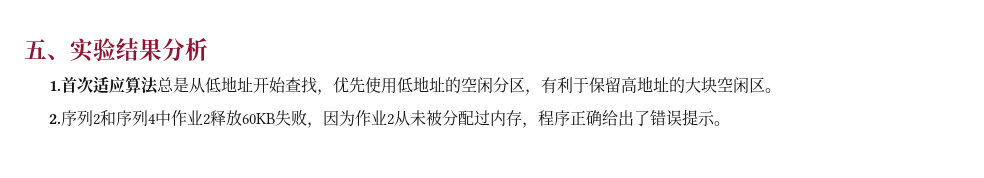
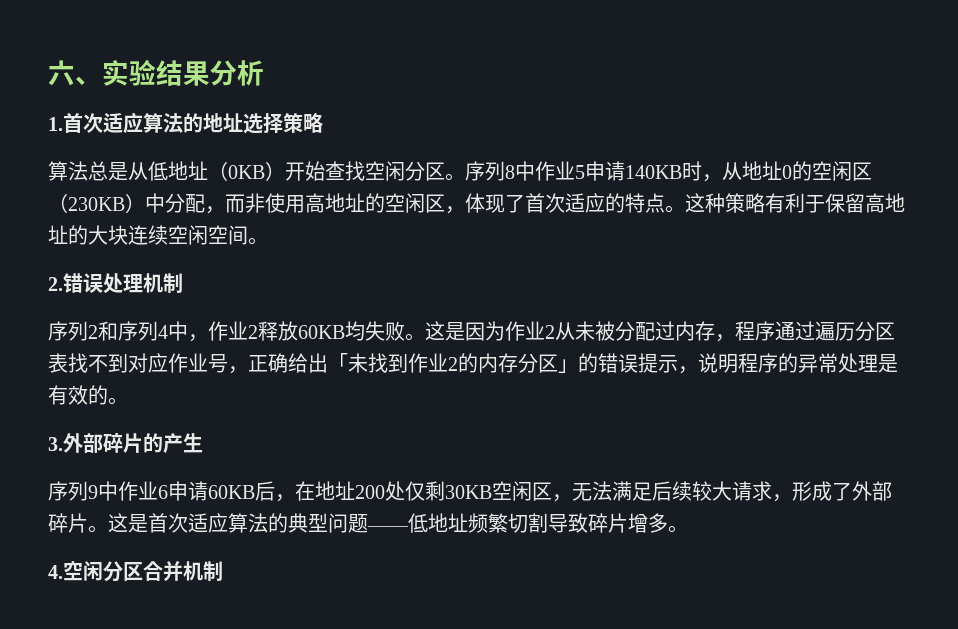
[24,39,47,59] 五 -> [48,60,75,86] 六
[157,76,542,95] 总是从低地址开始查找，优先使用低地址的空闲分区， -> [183,112,323,134] [48,161,872,182] [48,193,765,214] 的地址选择策略 // 算法总是从低地址（0KB）开始查找空闲分区。序列8中作业5申请140KB时，从地址0的空闲区（230KB）中分配，而非使用高地址的空闲区，体现了首次适应的特点。这种策略
[717,77,766,94] 空闲区 -> [128,225,248,245] 连续空闲空间
(62, 119) none -> [63,273,183,294] 错误处理机制 //
(172, 118) none -> [188,334,208,342] ，
[275,110,324,128] 失败， -> [345,321,465,341] 均失败。这是
[570,109,731,126] 正确给出了错误提示。 -> [775,321,895,341] [48,353,898,374] [48,385,128,405] [48,433,203,454] [48,481,892,502] [48,513,688,533] [48,561,223,582] 通过遍历分区表找不到对应作业号，正确给出「未找到作业2的内存分区」的错误提示，说明程序的异常处理是有效的。 // 3.外部碎片的产生 // 序列9中作业6申请60KB后，在地址200处仅剩30KB空闲区，无法满足后续较大请求，形成了外部碎片。这是首次适应算法的典型问题——低地址频繁切割导致碎片增多。 // 4.空闲分区合并机制

